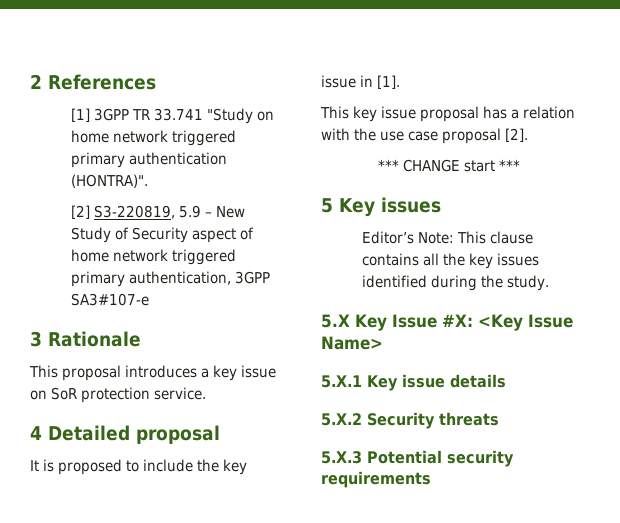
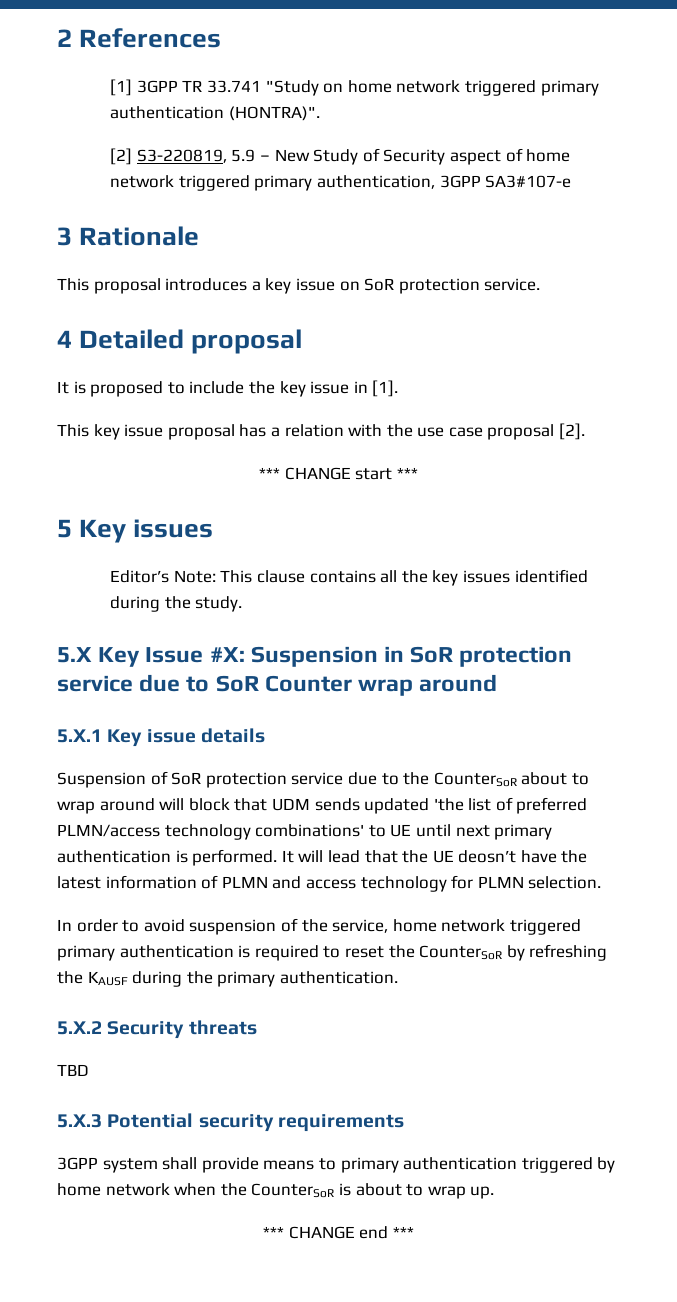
[478,314,573,331] [321,336,383,350] [321,374,506,391] <Key Issue Name> // 5.X.1 Key issue details -> [250,646,573,667] [57,674,498,696] [57,728,265,747] [57,771,589,788] [57,797,588,814] [57,824,553,840] [57,849,588,866] [57,875,602,892] [57,918,581,935] [57,944,608,961] [57,971,398,987] Suspension in SoR protection service due to SoR Counter wrap around // 5.X.1 Key issue details // Suspension of SoR protection service due to the CounterSoR about to wrap around will block that UDM sends updated 'the list of preferred PLMN/access technology combinations' to UE until next primary authentication is performed. It will lead that the UE deosn’t have the latest information of PLMN and access technology for PLMN selection. // In order to avoid suspension of the service, home network triggered primary authentication is required to reset the CounterSoR by refreshing the KAUSF during the primary authentication.
(499, 419) none -> [57,1064,89,1076] // TBD
(431, 479) none -> [57,1157,616,1173] [57,1183,495,1199] [263,1226,414,1239] // 3GPP system shall provide means to primary authentication triggered by home network when the CounterSoR is about to wrap up. // *** CHANGE end ***

